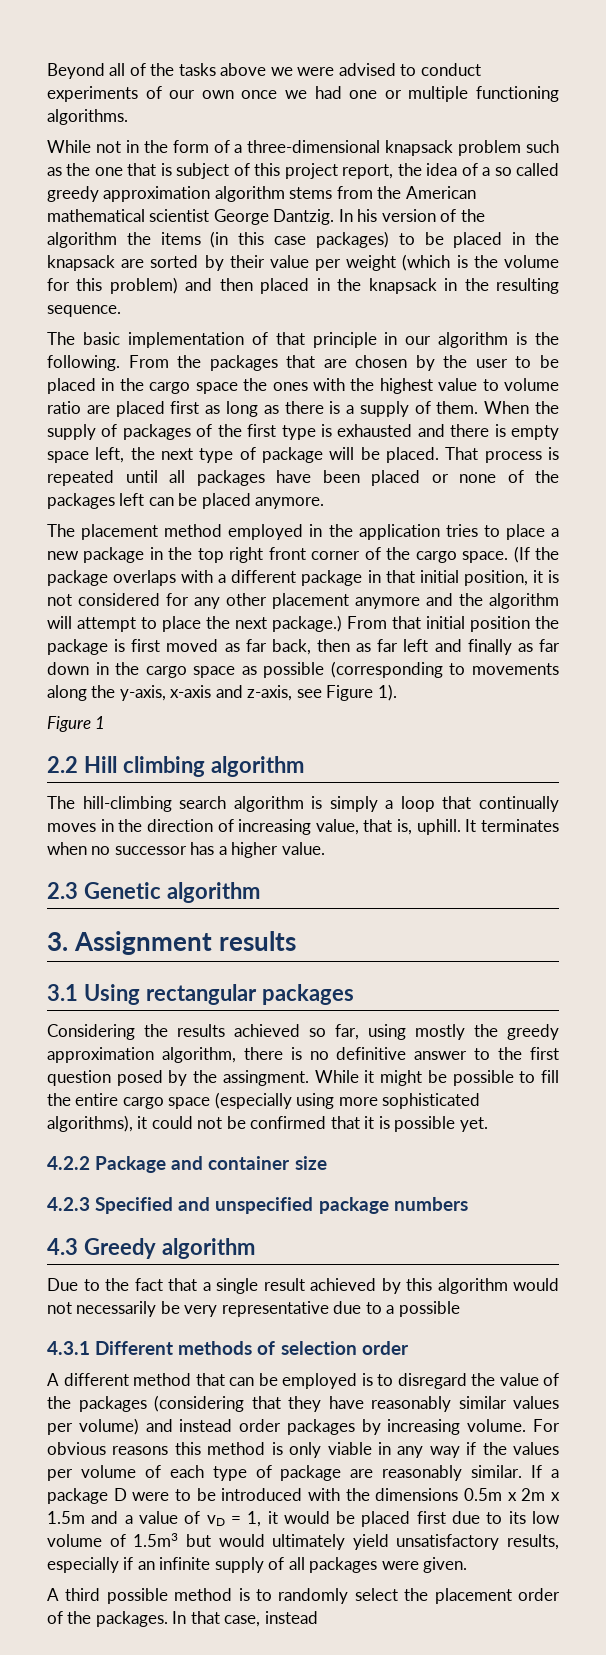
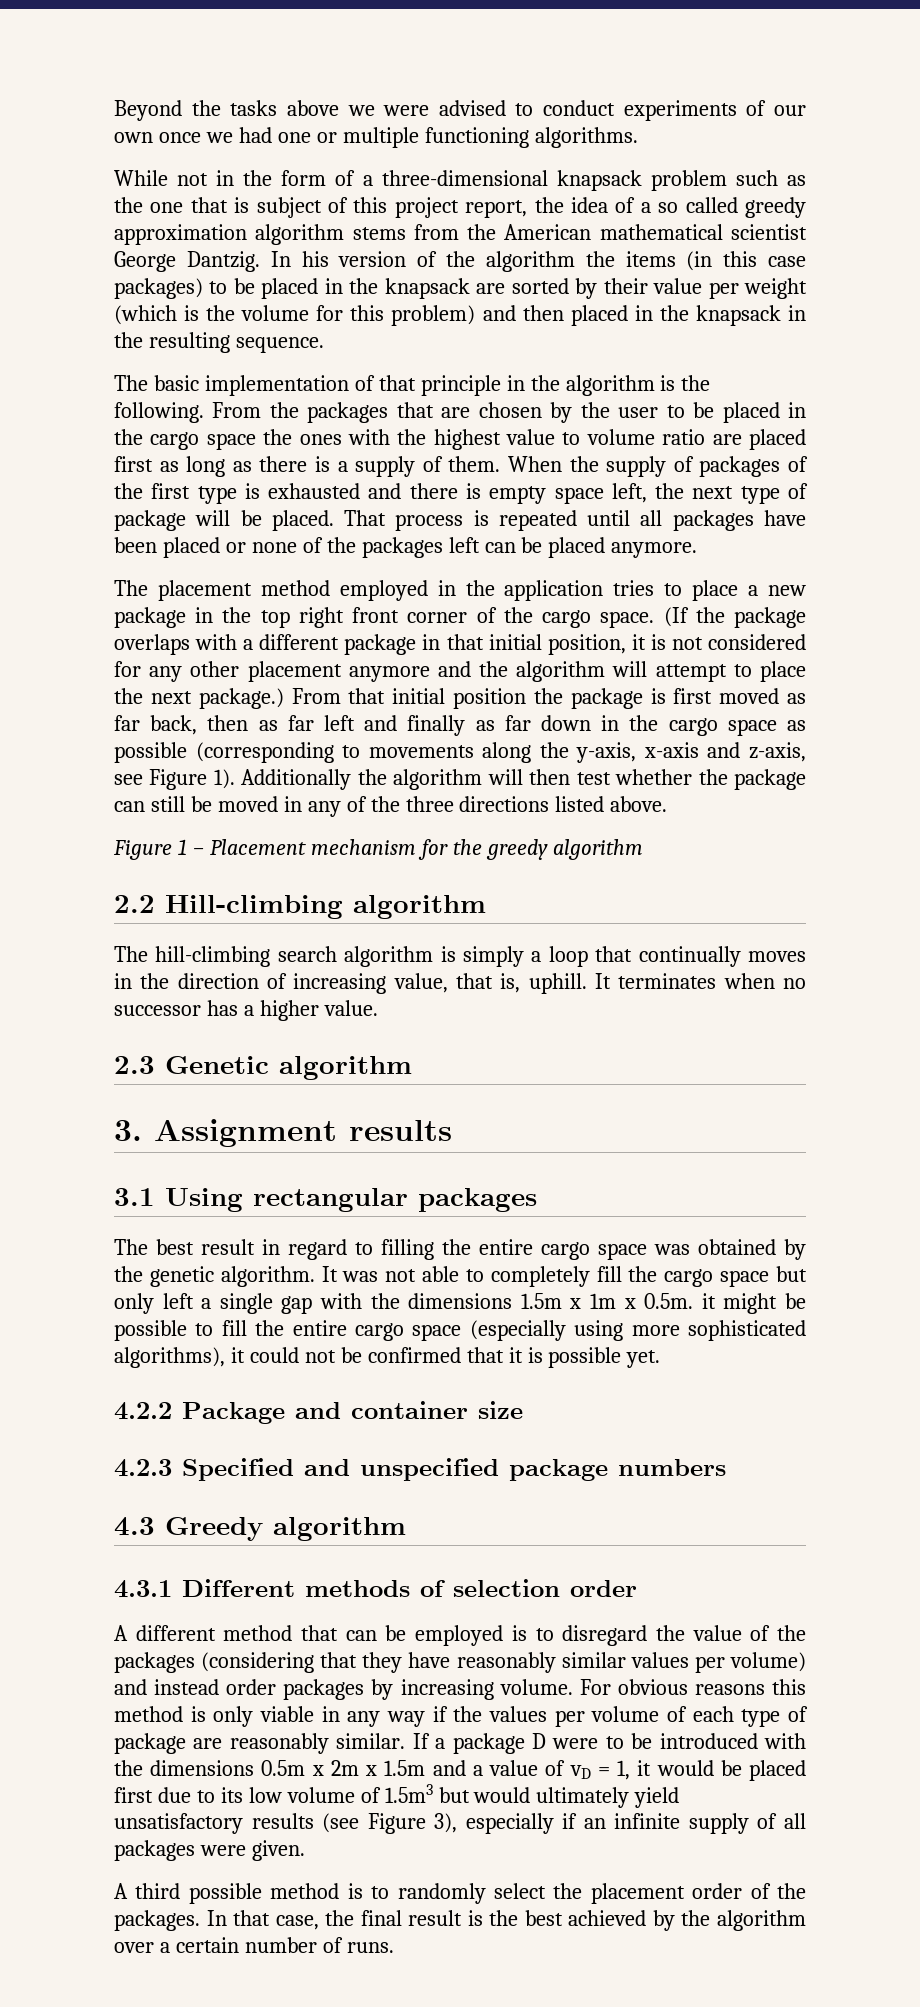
[109,63,146,76] all of -> (182, 110) none
[405,336,432,345] our -> [530,375,560,391] the
[47,716,106,732] // Figure 1 -> [241,769,806,790] [114,796,668,817] [113,839,643,860] Additionally the algorithm will then test whether the package can still be moved in any of the three directions listed above. // Figure 1 – Placement mechanism for the greedy algorithm
[83,756,205,777] Hill climbing -> [165,895,343,919] Hill-climbing
[47,1024,559,1040] [47,1047,560,1063] [47,1070,359,1086] Considering the results achieved so far, using mostly the greedy approximation algorithm, there is no definitive answer to the first question posed by the assingment. While -> [114,1239,806,1260] [114,1266,807,1287] [114,1293,694,1314] The best result in regard to filling the entire cargo space was obtained by the genetic algorithm. It was not able to completely fill the cargo space but only left a single gap with the dimensions 1.5m x 1m x 0.5m.
[47,1278,559,1294] [47,1301,460,1317] // Due to the fact that a single result achieved by this algorithm would not necessarily be very representative due to a possible -> (406, 1529) none
[507,1534,559,1550] results, -> [251,1813,458,1834] results (see Figure 3),
[264,1611,318,1624] instead -> [325,1910,807,1931] [114,1937,394,1953] the final result is the best achieved by the algorithm over a certain number of runs.

